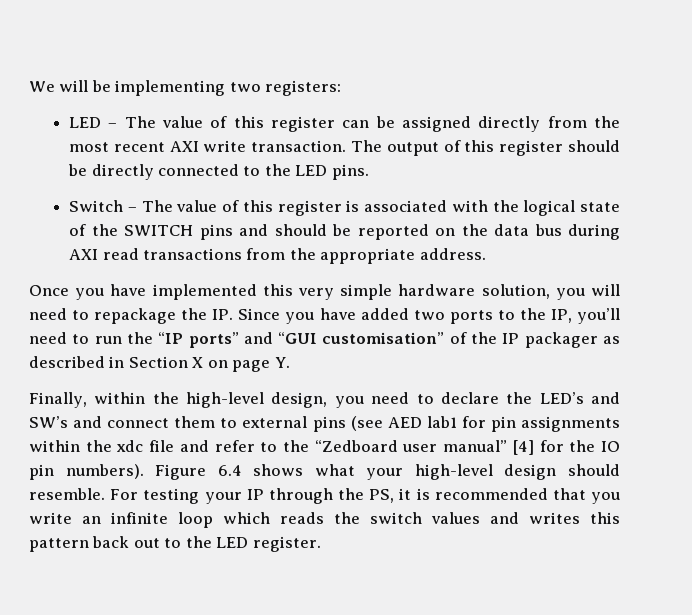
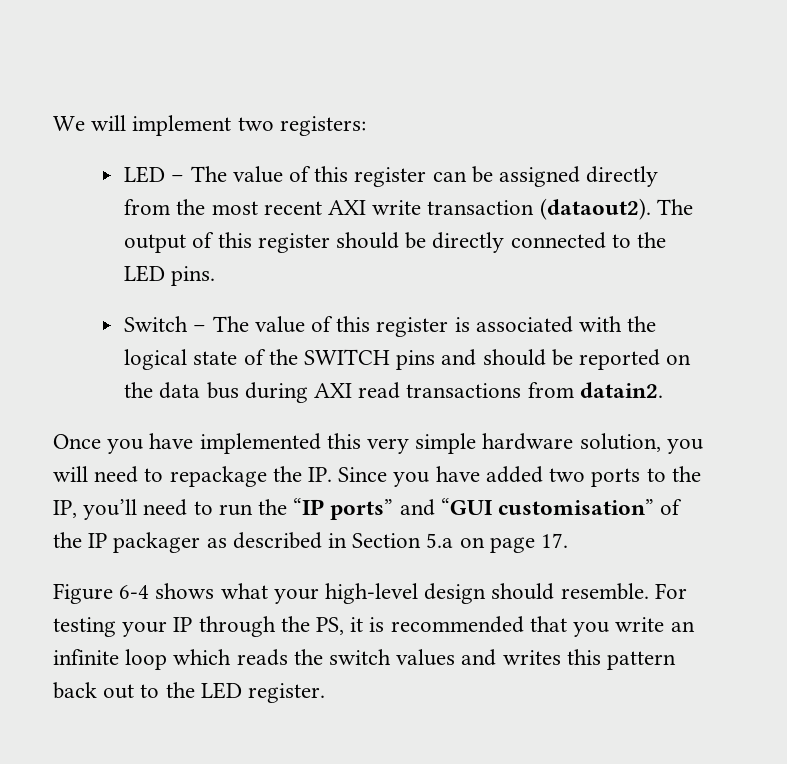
[91,80,226,96] be implementing -> [132,115,232,136] implement
[251,140,347,152] transaction. -> [427,198,651,220] transaction (dataout2).
[289,248,486,264] the appropriate address. -> [579,382,663,398] datain2.
[192,357,204,368] X -> [426,533,454,548] 5.a
[274,357,290,368] [29,392,621,408] [29,416,620,432] [29,440,620,455] [29,464,242,480] Y. // Finally, within the high-level design, you need to declare the LED’s and SW’s and connect them to external pins (see AED lab1 for pin assignments within the xdc file and refer to the “Zedboard user manual” [4] for the IO pin numbers). Figure 6.4 -> [541,533,569,548] [53,583,150,604] 17. // Figure 6-4

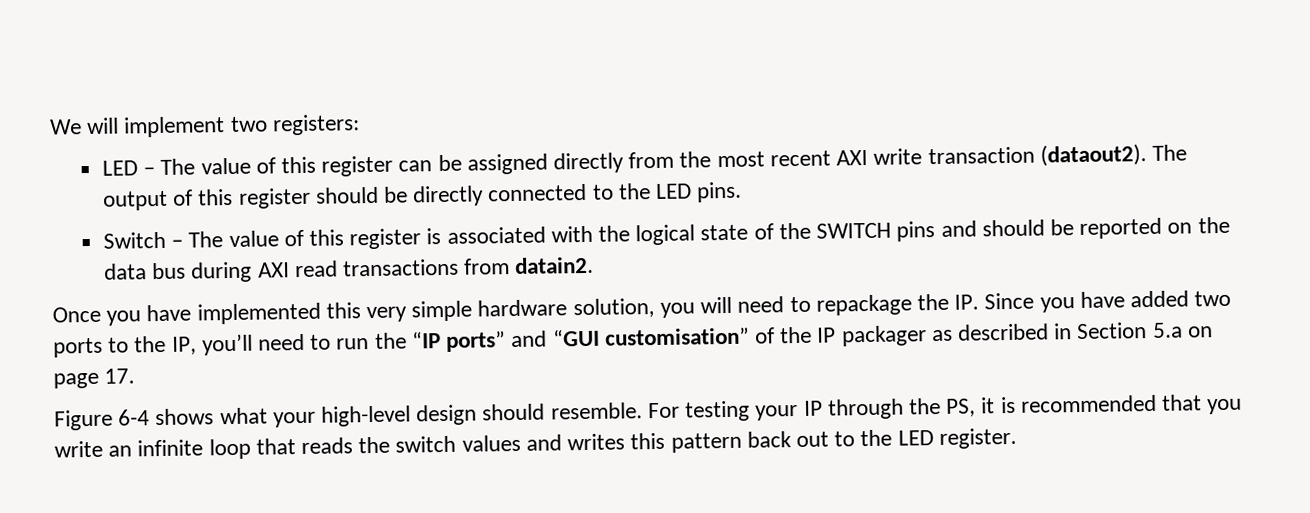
[173,649,232,665] which -> [255,438,296,455] that

